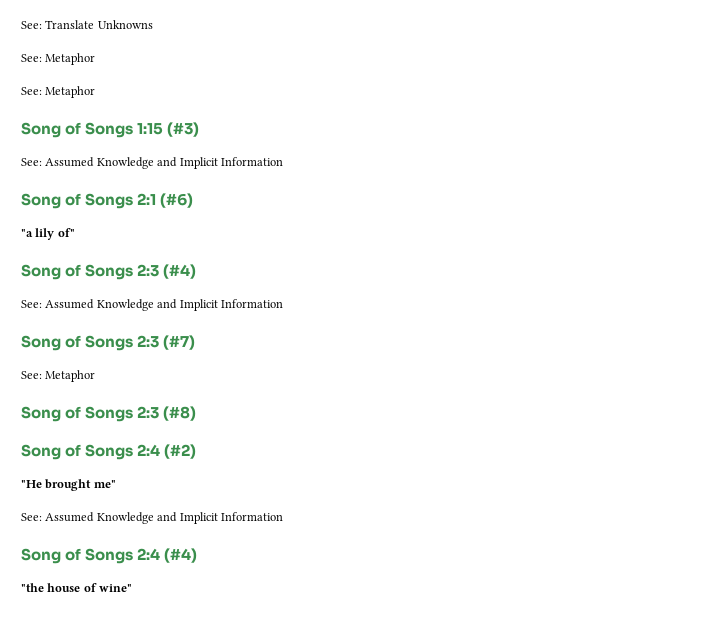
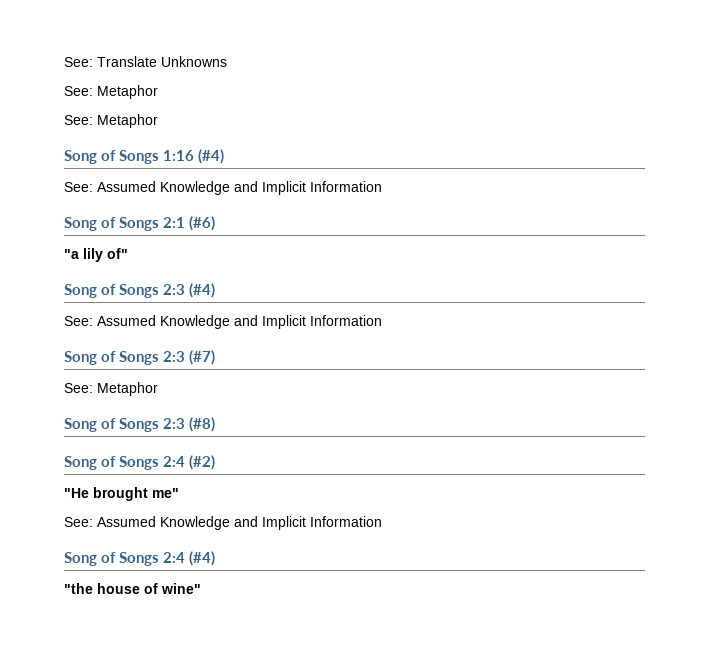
[137,122,200,137] 1:15 (#3) -> [163,149,225,164] 1:16 (#4)

